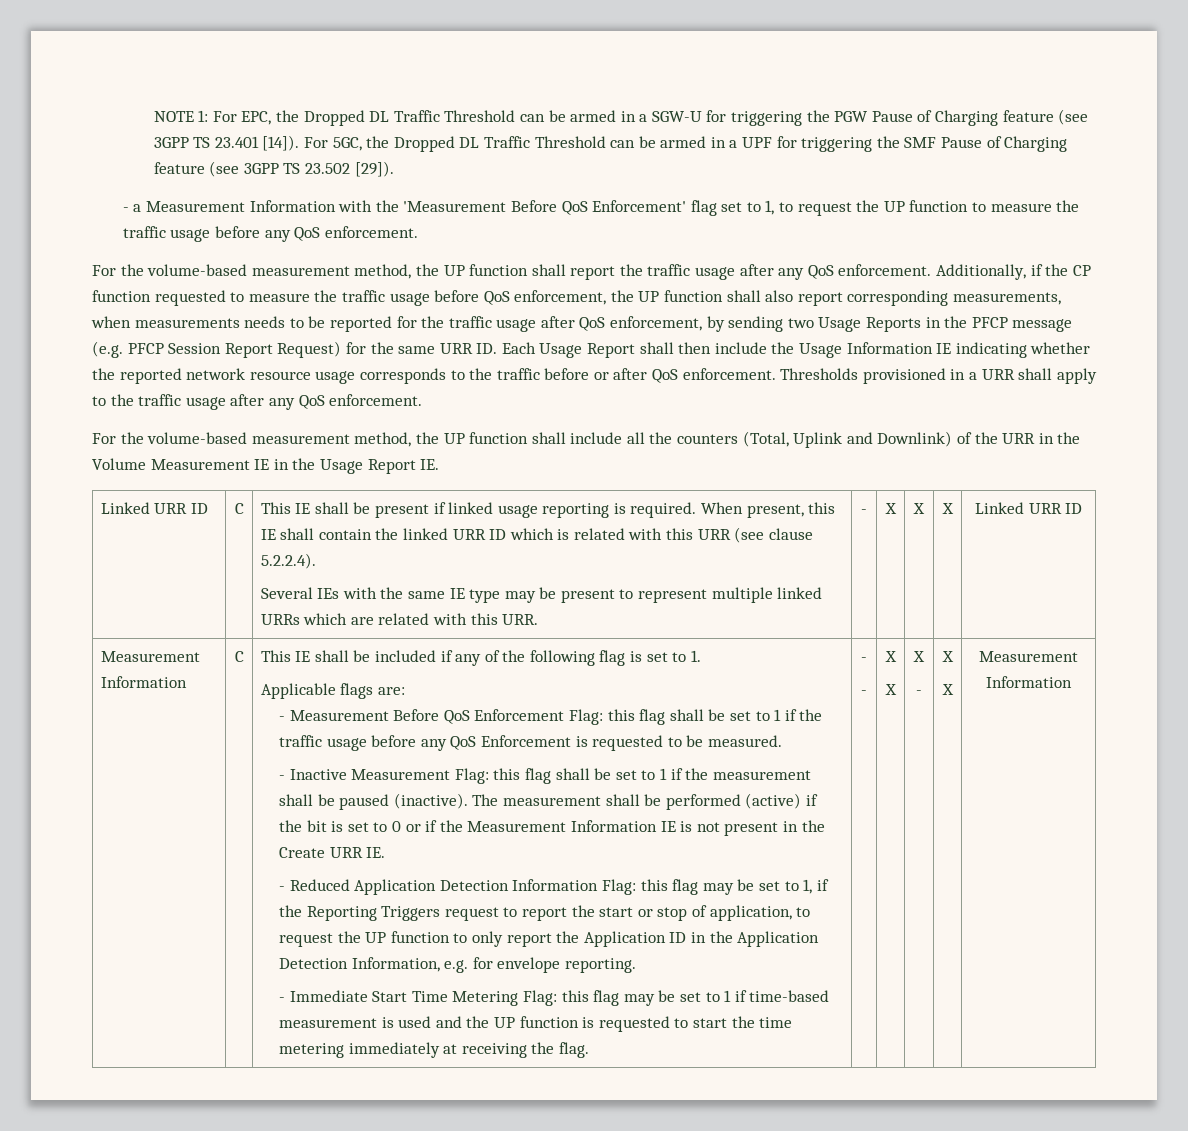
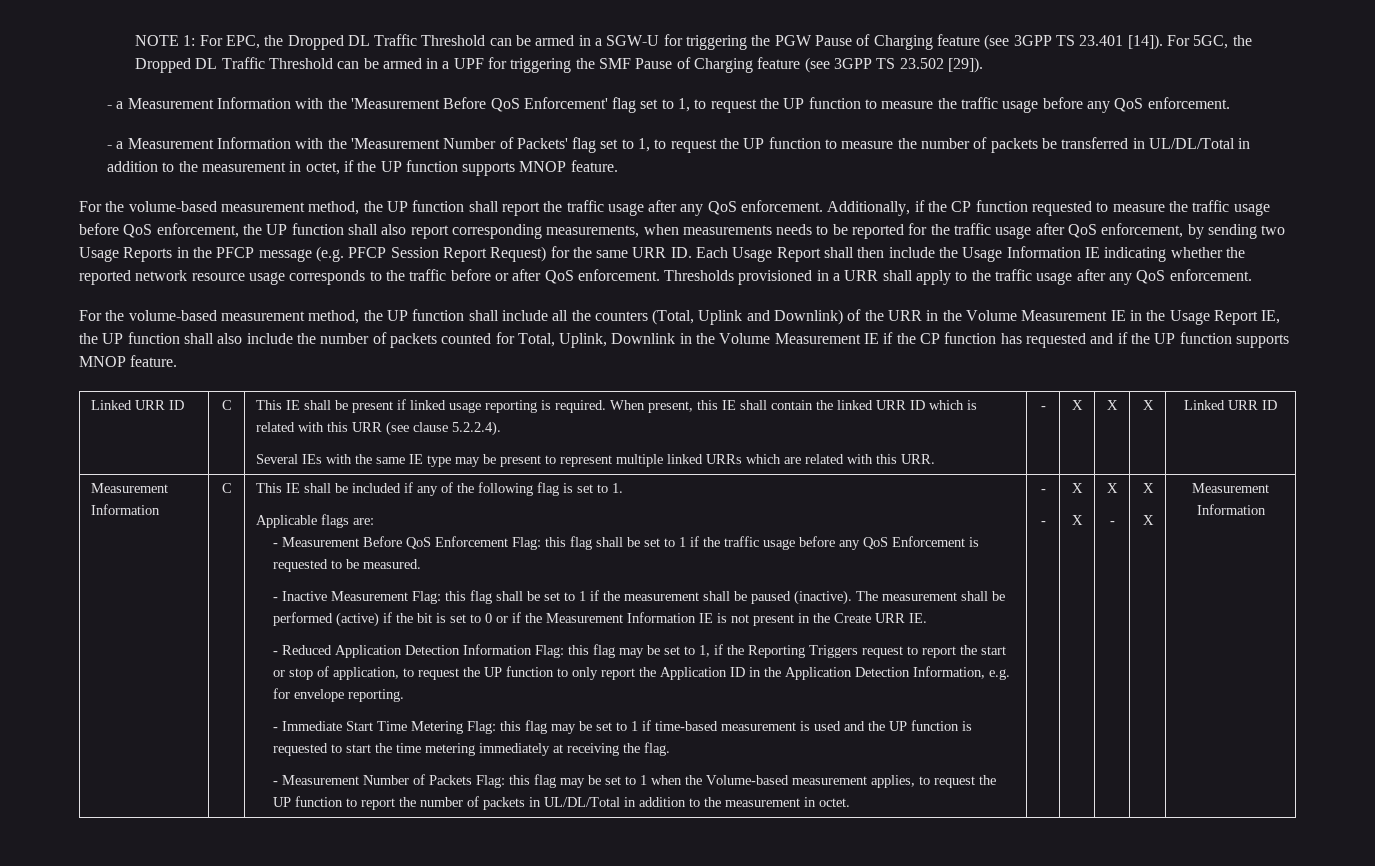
(418, 232) none -> [106,137,1251,153] [106,160,618,176] // - a Measurement Information with the 'Measurement Number of Packets' flag set to 1, to request the UP function to measure the number of packets be transferred in UL/DL/Total in addition to the measurement in octet, if the UP function supports MNOP feature.
[420,459,440,470] IE. -> [1261,310,1281,324] [79,332,1289,348] [79,355,178,367] IE, the UP function shall also include the number of packets counted for Total, Uplink, Downlink in the Volume Measurement IE if the CP function has requested and if the UP function supports MNOP feature.
(590, 1050) none -> [272,774,996,788] [272,796,850,810] // - Measurement Number of Packets Flag: this flag may be set to 1 when the Volume-based measurement applies, to request the UP function to report the number of packets in UL/DL/Total in addition to the measurement in octet.

